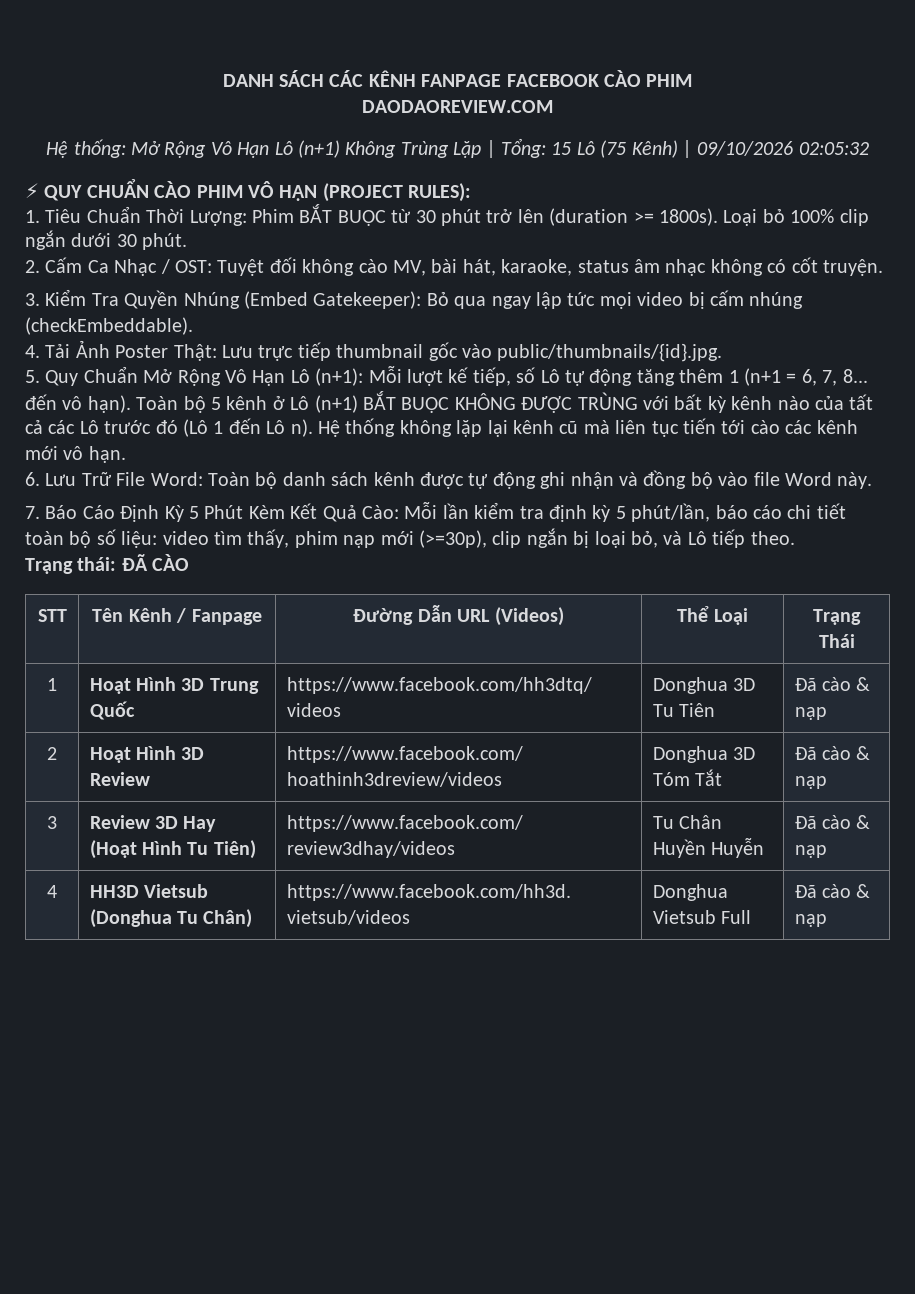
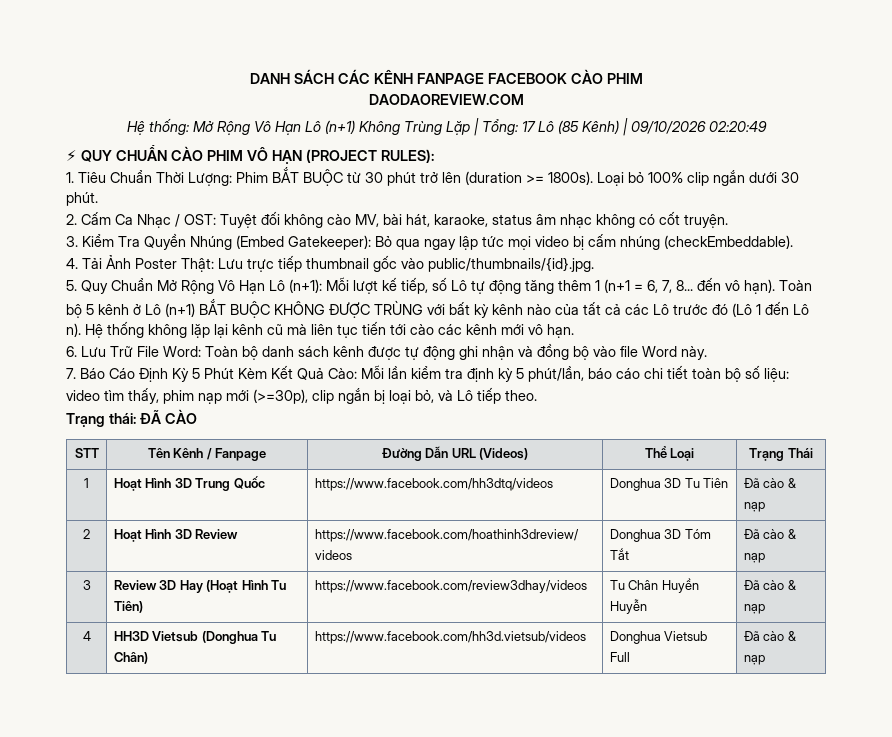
[551,140,627,158] 15 Lô (75 -> [521,120,579,134] 17 Lô (85
[798,142,869,155] 02:05:32 -> [708,121,767,132] 02:20:49

